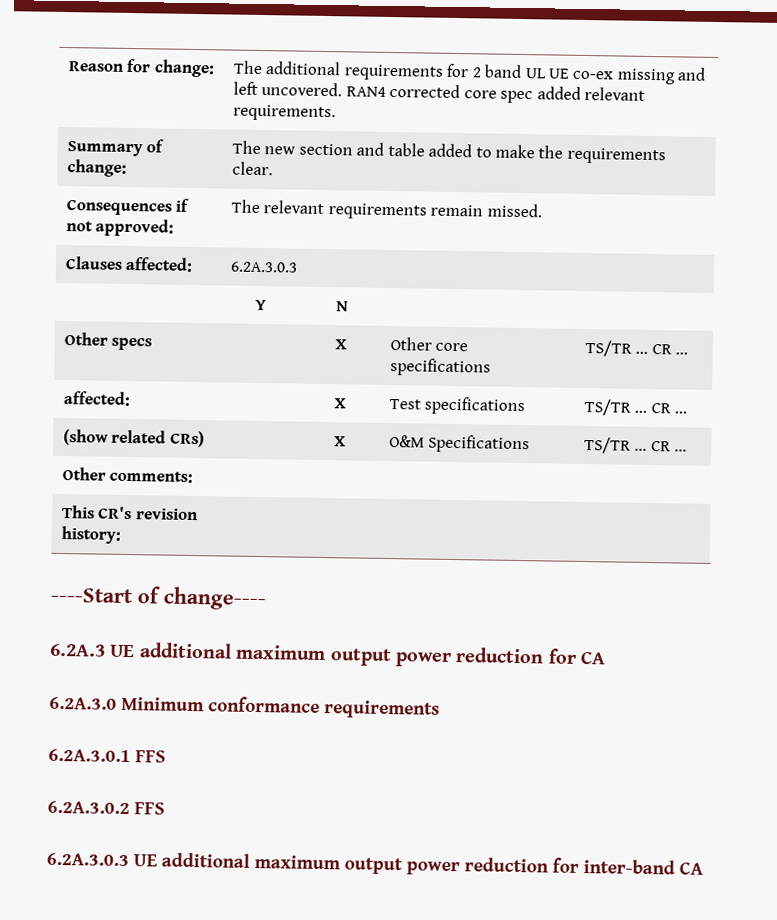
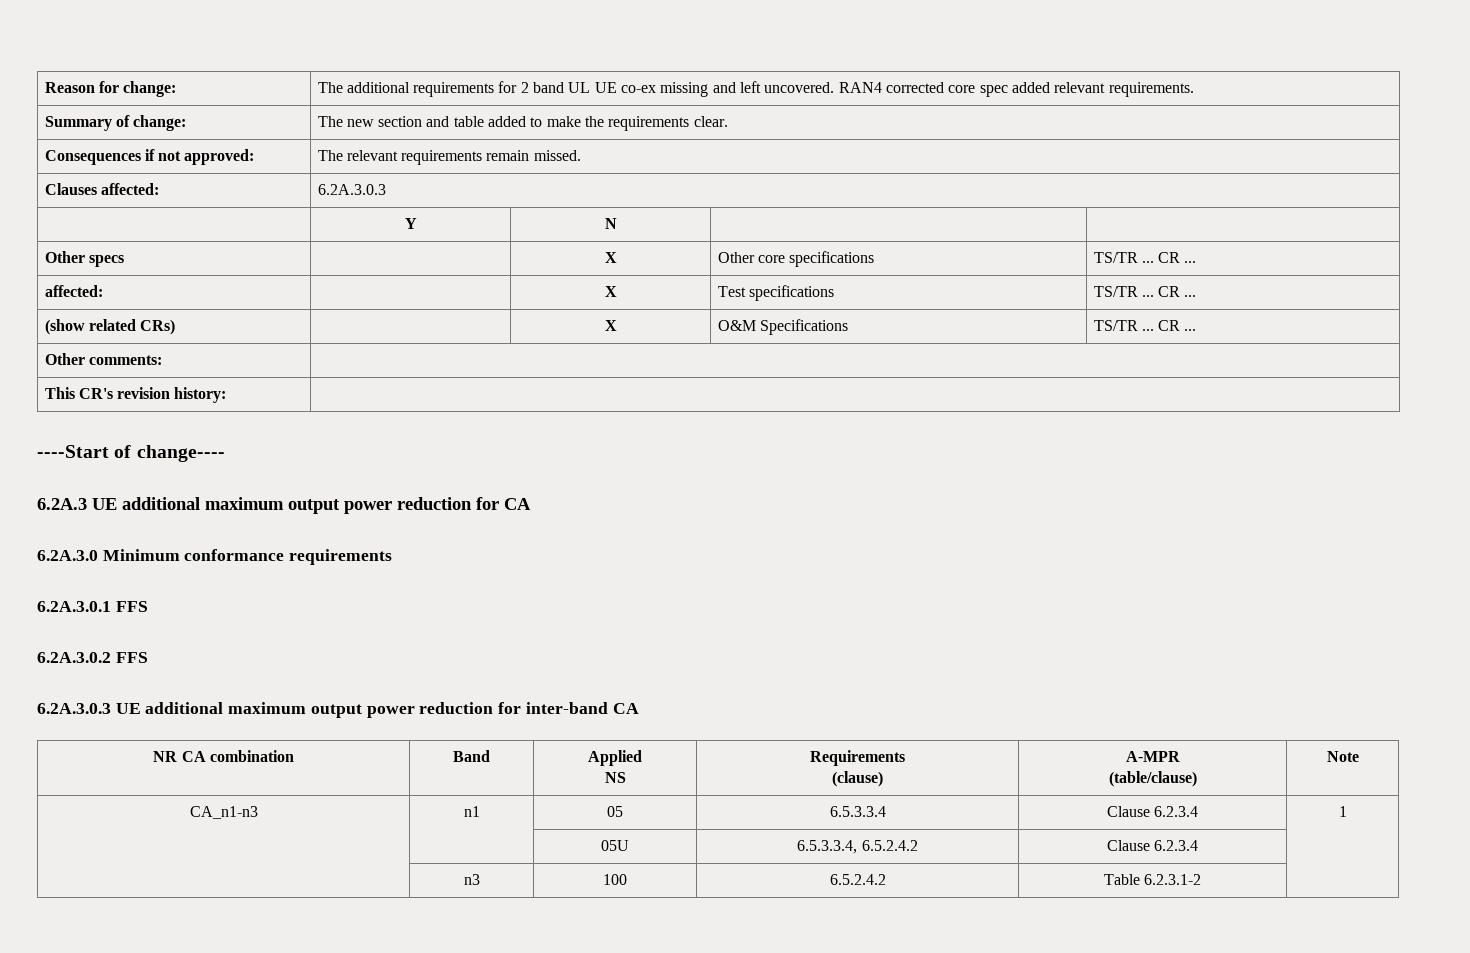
(703, 868) none -> [153,750,294,762] [453,750,490,762] [588,750,642,766] [604,772,626,783] [810,750,905,766] [832,771,883,787] [1125,751,1180,762] [1108,771,1197,787] [1326,751,1359,762] [189,806,258,819] [463,806,480,817] [607,806,623,817] [829,806,886,817] [1106,806,1199,817] [1338,806,1347,817] [601,840,629,851] [797,840,918,854] [1106,840,1199,851] [463,874,480,885] [603,874,627,885] [829,874,886,885] [1103,874,1202,885] // NR CA combination | Band | Applied // NS | Requirements // (clause) | A-MPR // (table/clause) | Note // CA_n1-n3 | n1 | 05 | 6.5.3.3.4 | Clause 6.2.3.4 | 1 // | | 05U | 6.5.3.3.4, 6.5.2.4.2 | Clause 6.2.3.4 | // | n3 | 100 | 6.5.2.4.2 | Table 6.2.3.1-2 |

